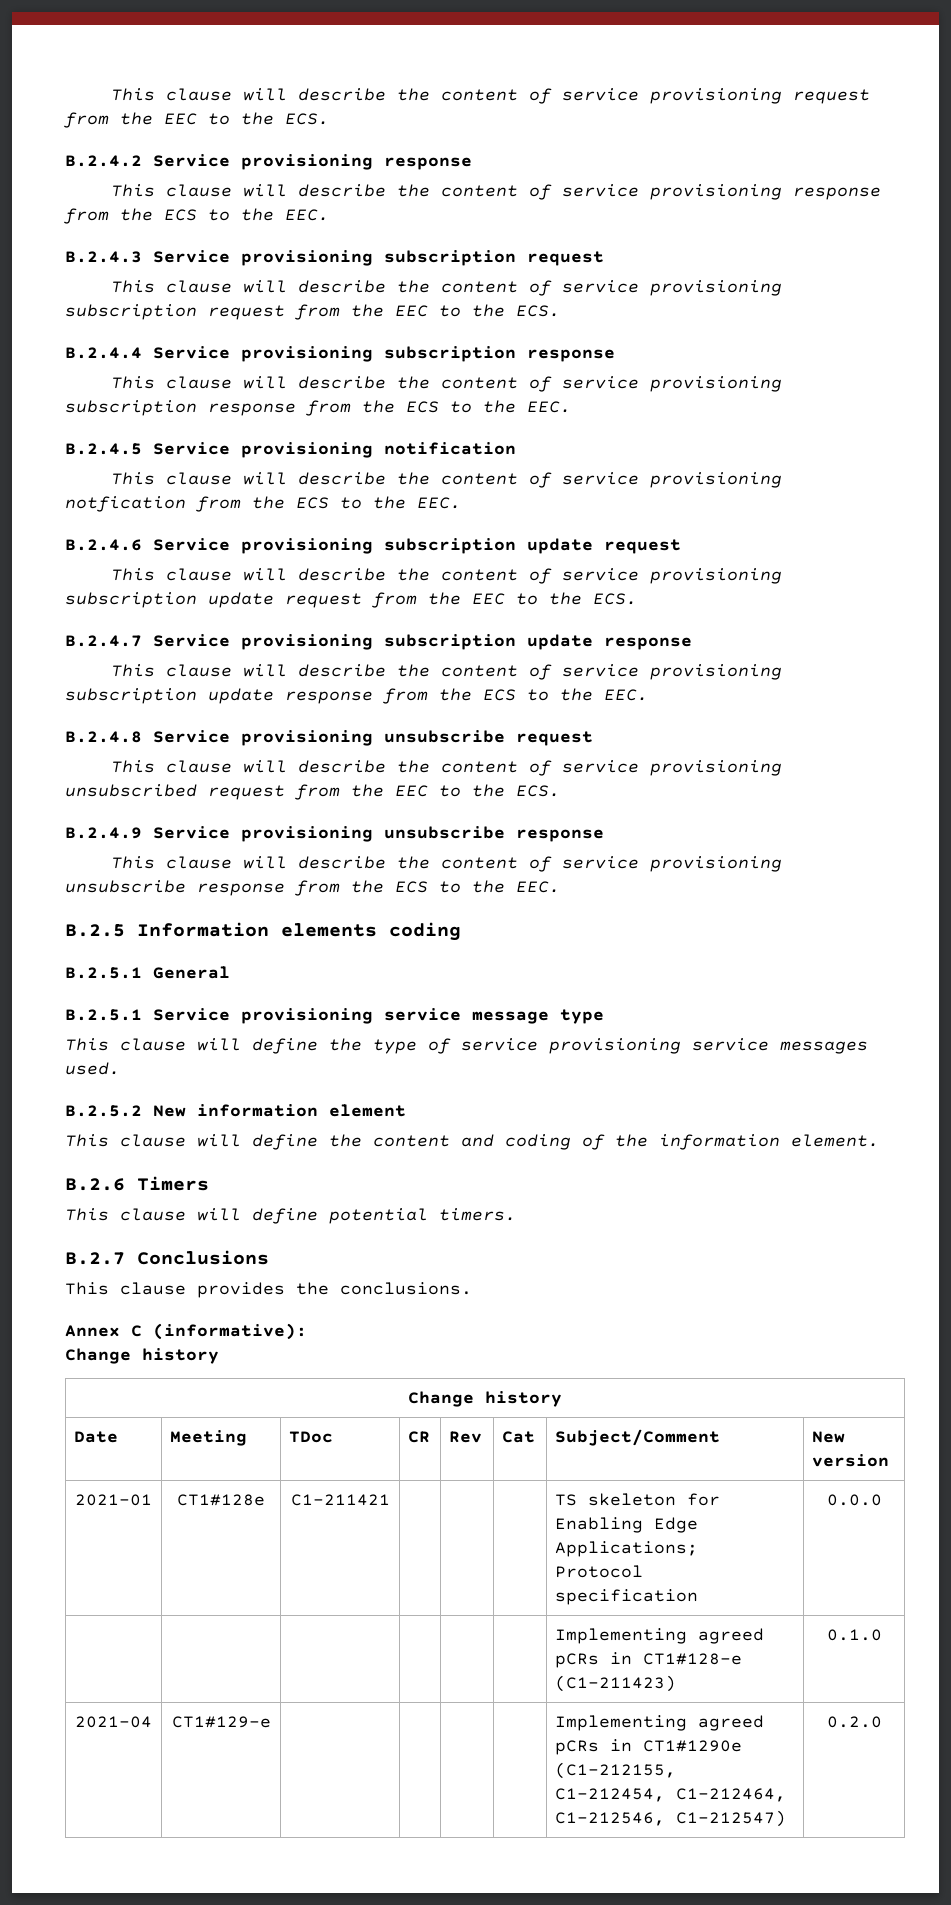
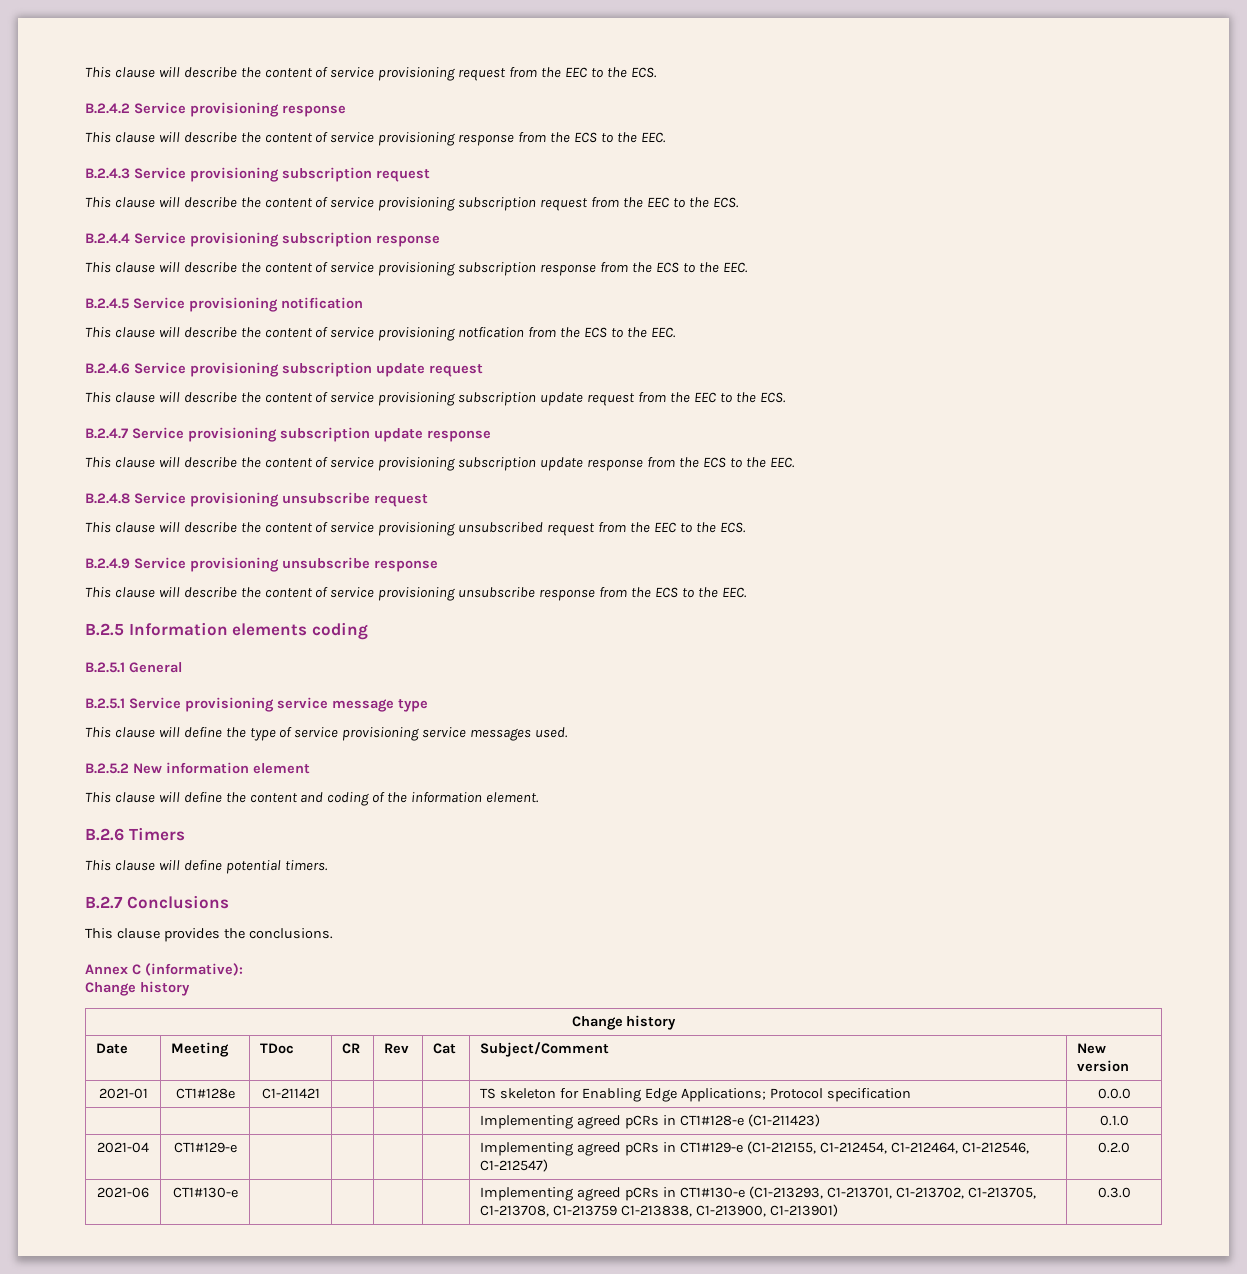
[643,1740,743,1752] CT1#1290e -> [680,1142,744,1153] CT1#129-e
(882, 1722) none -> [97,1187,149,1198] [172,1187,238,1198] [480,1186,1036,1201] [480,1204,839,1217] [1097,1187,1131,1198] // 2021-06 | CT1#130-e | | | | | Implementing agreed pCRs in CT1#130-e (C1-213293, C1-213701, C1-213702, C1-213705, C1-213708, C1-213759 C1-213838, C1-213900, C1-213901) | 0.3.0

